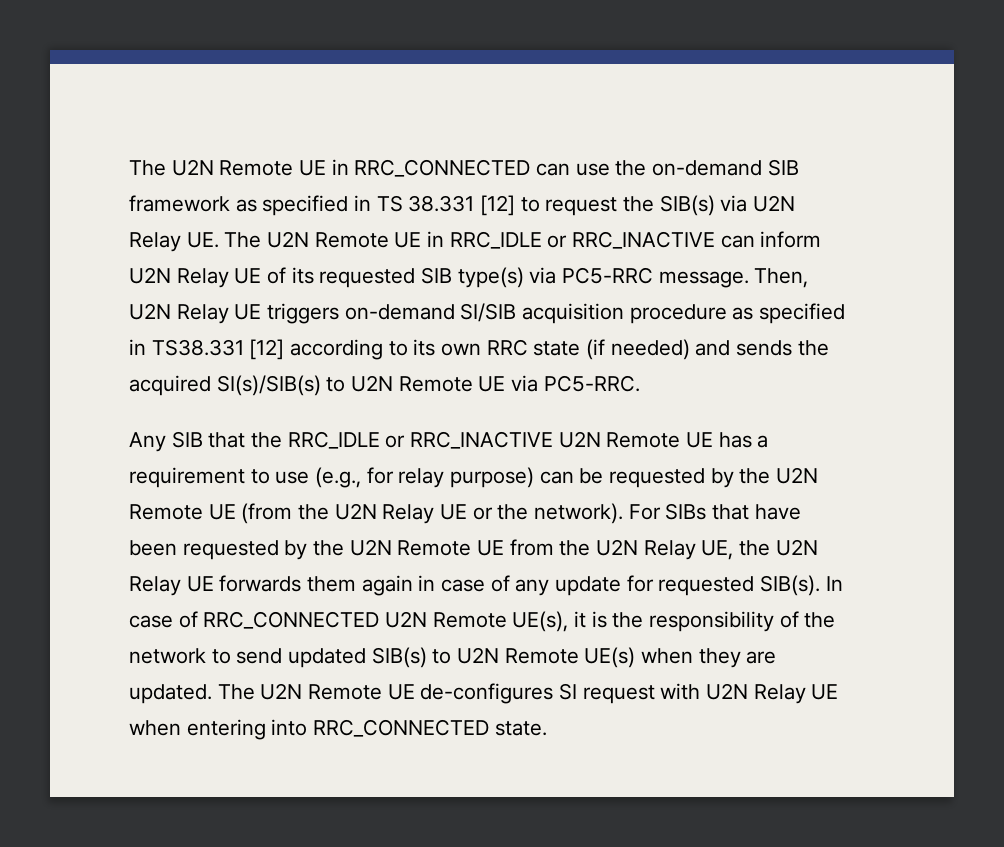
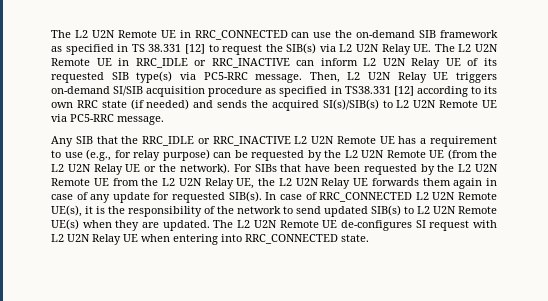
[129,160,166,176] The -> [51,30,88,38] The L2
(748, 203) none -> [339,44,353,52] L2
(262, 240) none -> [458,44,472,52] L2
(822, 239) none -> [363,58,377,66] L2
(809, 278) none -> [347,72,361,80] L2
(346, 384) none -> [396,100,410,108] L2
[543,375,640,392] PC5-RRC. -> [70,114,164,125] PC5-RRC message.
(554, 440) none -> [294,136,308,144] L2
(771, 476) none -> [344,150,358,158] L2
(330, 512) none -> [51,164,64,172] L2
(345, 548) none -> [458,164,472,172] L2
(591, 548) none -> [162,178,175,186] L2
(771, 548) none -> [278,178,292,186] L2
(380, 620) none -> [415,192,429,200] L2
(452, 656) none -> [417,206,430,214] L2
(255, 692) none -> [237,220,251,228] L2
(701, 691) none -> [51,234,64,242] L2

